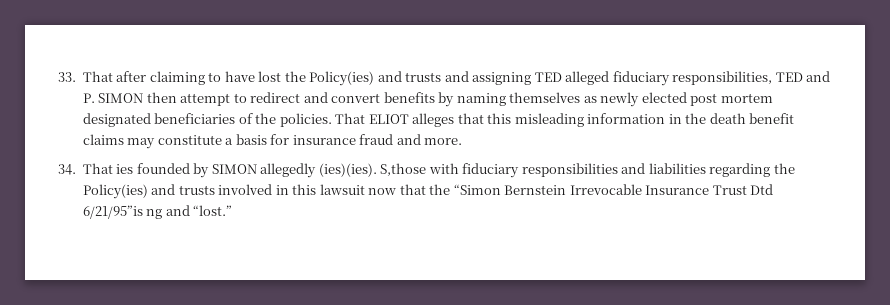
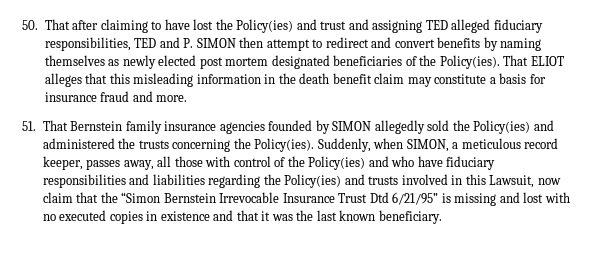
[58,72,76,82] 33. -> [22,20,38,30] 50.
[405,72,442,82] trusts -> [320,21,347,30] trust
[279,113,332,127] policies. -> [439,55,500,69] Policy(ies).
[82,134,124,145] claims -> [374,73,405,84] claim
[58,163,459,178] 34. That ies founded by SIMON allegedly (ies)(ies). S,those with -> [22,120,554,134] [42,138,559,152] [42,156,443,170] 51. That Bernstein family insurance agencies founded by SIMON allegedly sold the Policy(ies) and administered the trusts concerning the Policy(ies). Suddenly, when SIMON, a meticulous record keeper, passes away, all those with control of the Policy(ies) and who have
[319,184,397,195] lawsuit now -> [489,175,561,188] [42,192,73,203] Lawsuit, now claim
[82,205,233,219] 6/21/95”is ng and “lost.” -> [392,192,570,206] [42,210,442,224] 6/21/95” is missing and lost with no executed copies in existence and that it was the last known beneficiary.

